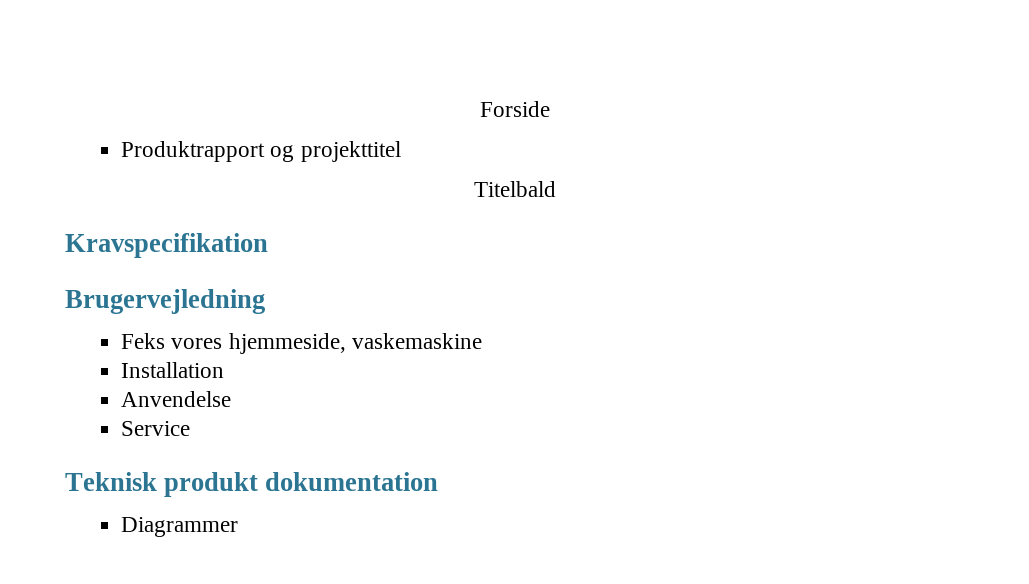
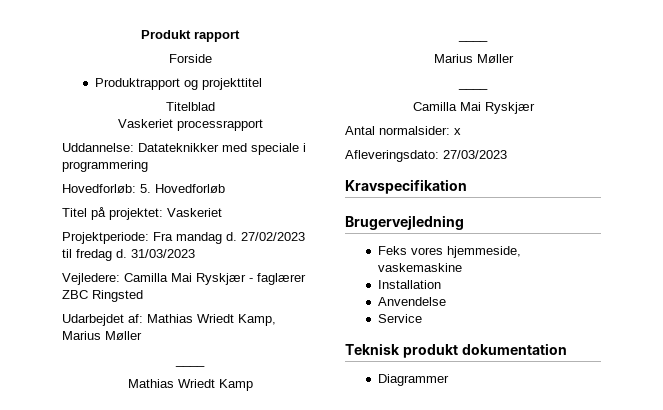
(480, 109) none -> [141,30,240,42] Produkt rapport //
[474,181,556,197] Titelbald -> [165,102,215,111] [117,119,263,131] [62,143,306,155] [62,160,148,172] [62,184,225,193] [62,207,222,220] [62,232,305,244] [62,249,195,261] [62,273,306,285] [62,290,143,302] [62,314,276,326] [62,331,142,340] [175,364,205,367] [127,379,253,391] [458,39,488,42] [433,54,514,63] [458,87,488,90] [412,102,535,114] [345,126,461,135] [345,150,507,162] Titelblad // Vaskeriet processrapport // Uddannelse: Datateknikker med speciale i programmering // Hovedforløb: 5. Hovedforløb // Titel på projektet: Vaskeriet // Projektperiode: Fra mandag d. 27/02/2023 til fredag d. 31/03/2023 // Vejledere: Camilla Mai Ryskjær - faglærer ZBC Ringsted // Udarbejdet af: Mathias Wriedt Kamp, Marius Møller // ____ // Mathias Wriedt Kamp // ____ // Marius Møller // ____ // Camilla Mai Ryskjær // Antal normalsider: x // Afleveringsdato: 27/03/2023

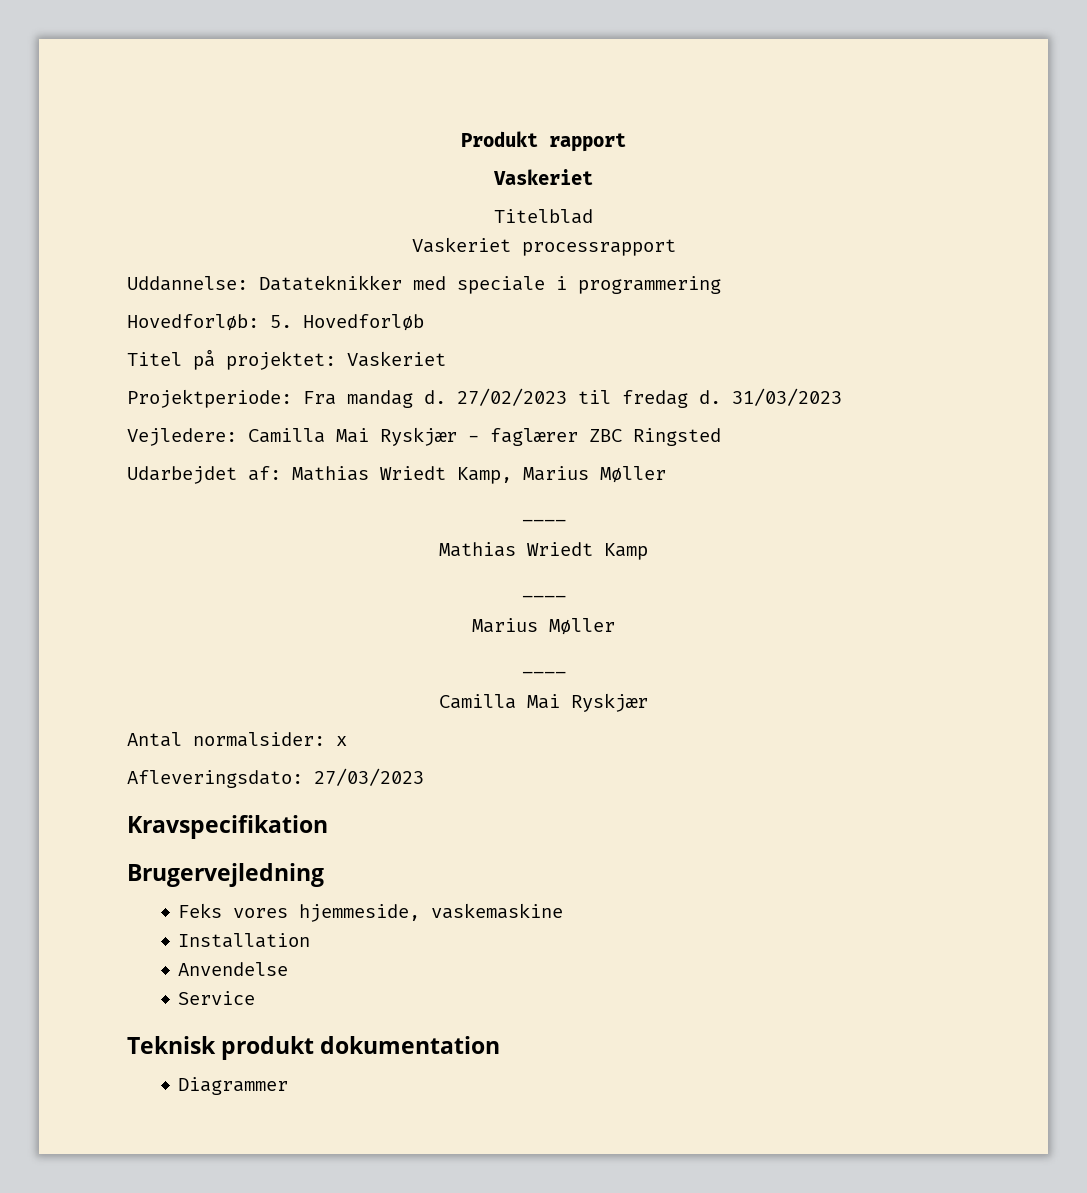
[168,54,212,63] [94,78,262,90] Forside // Produktrapport og projekttitel -> [493,169,593,185] Vaskeriet

